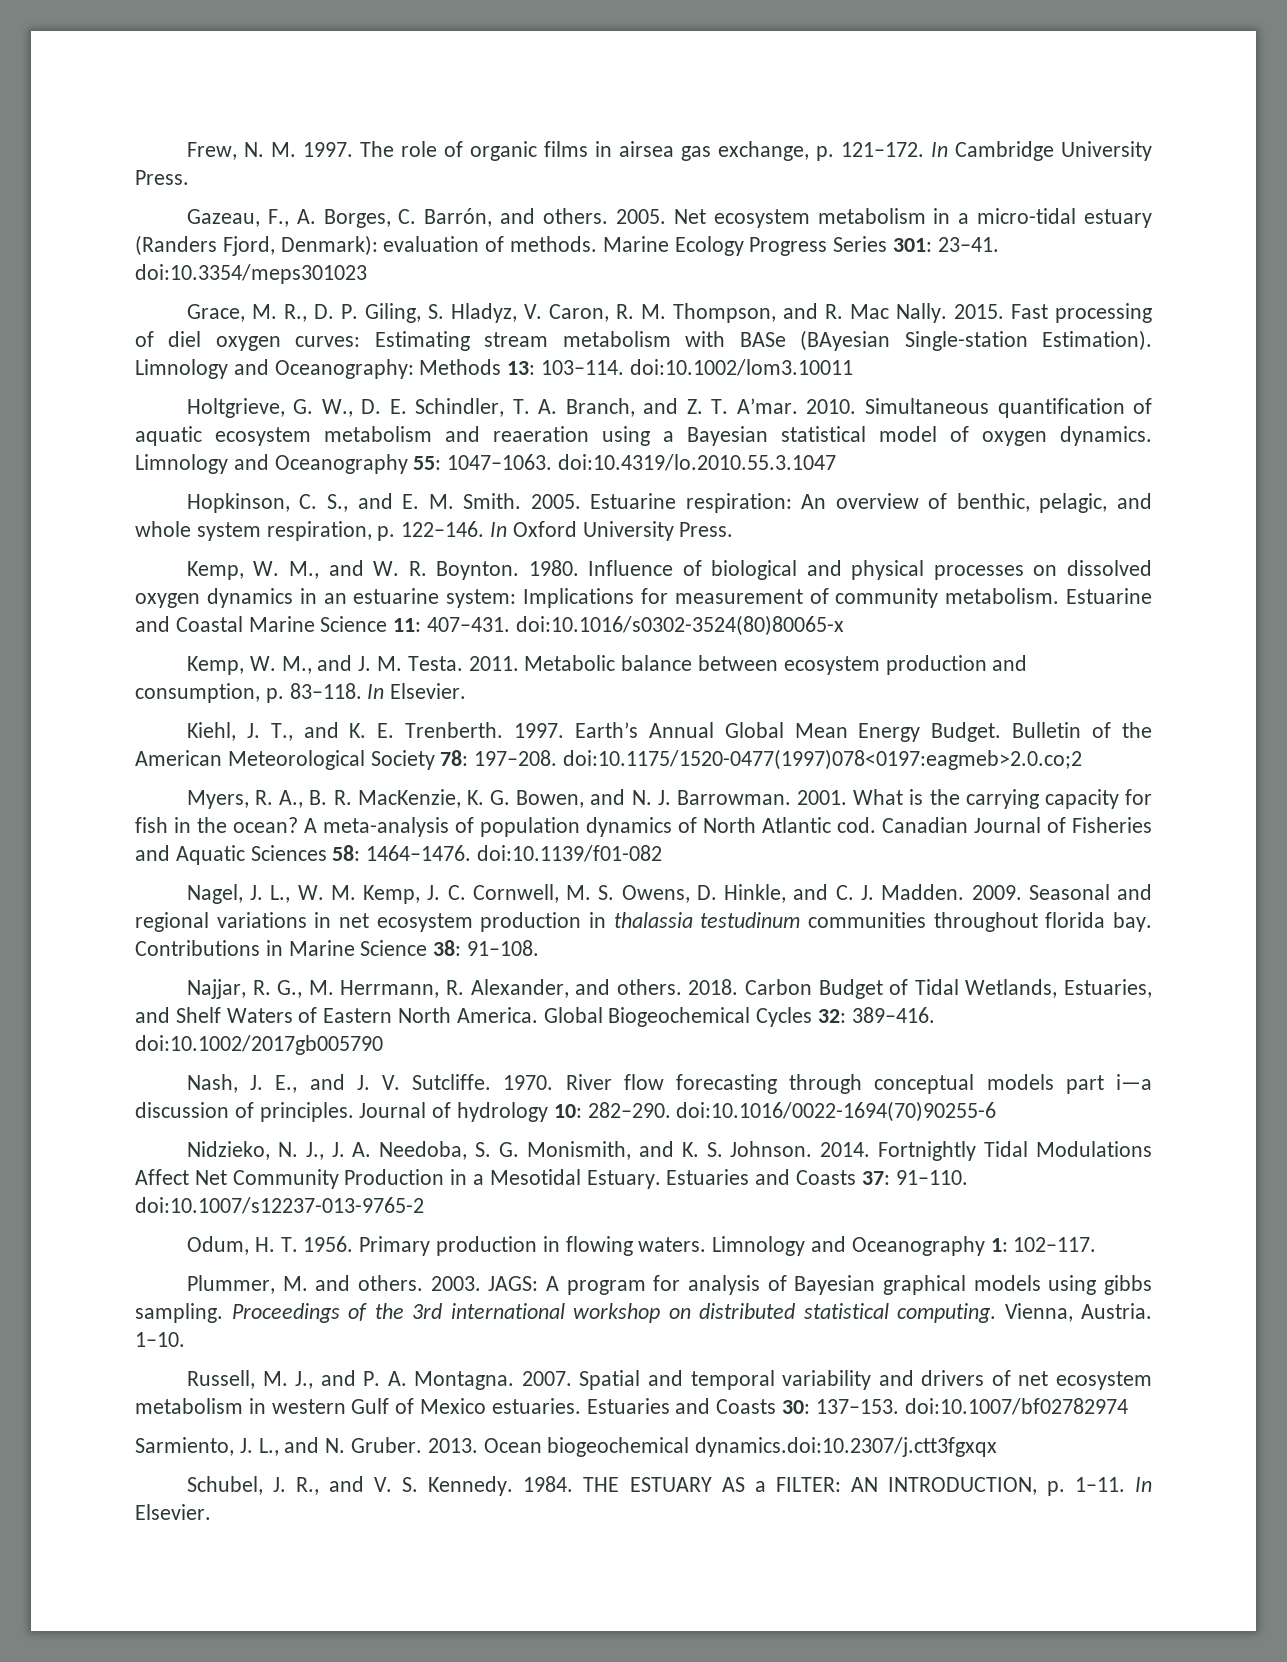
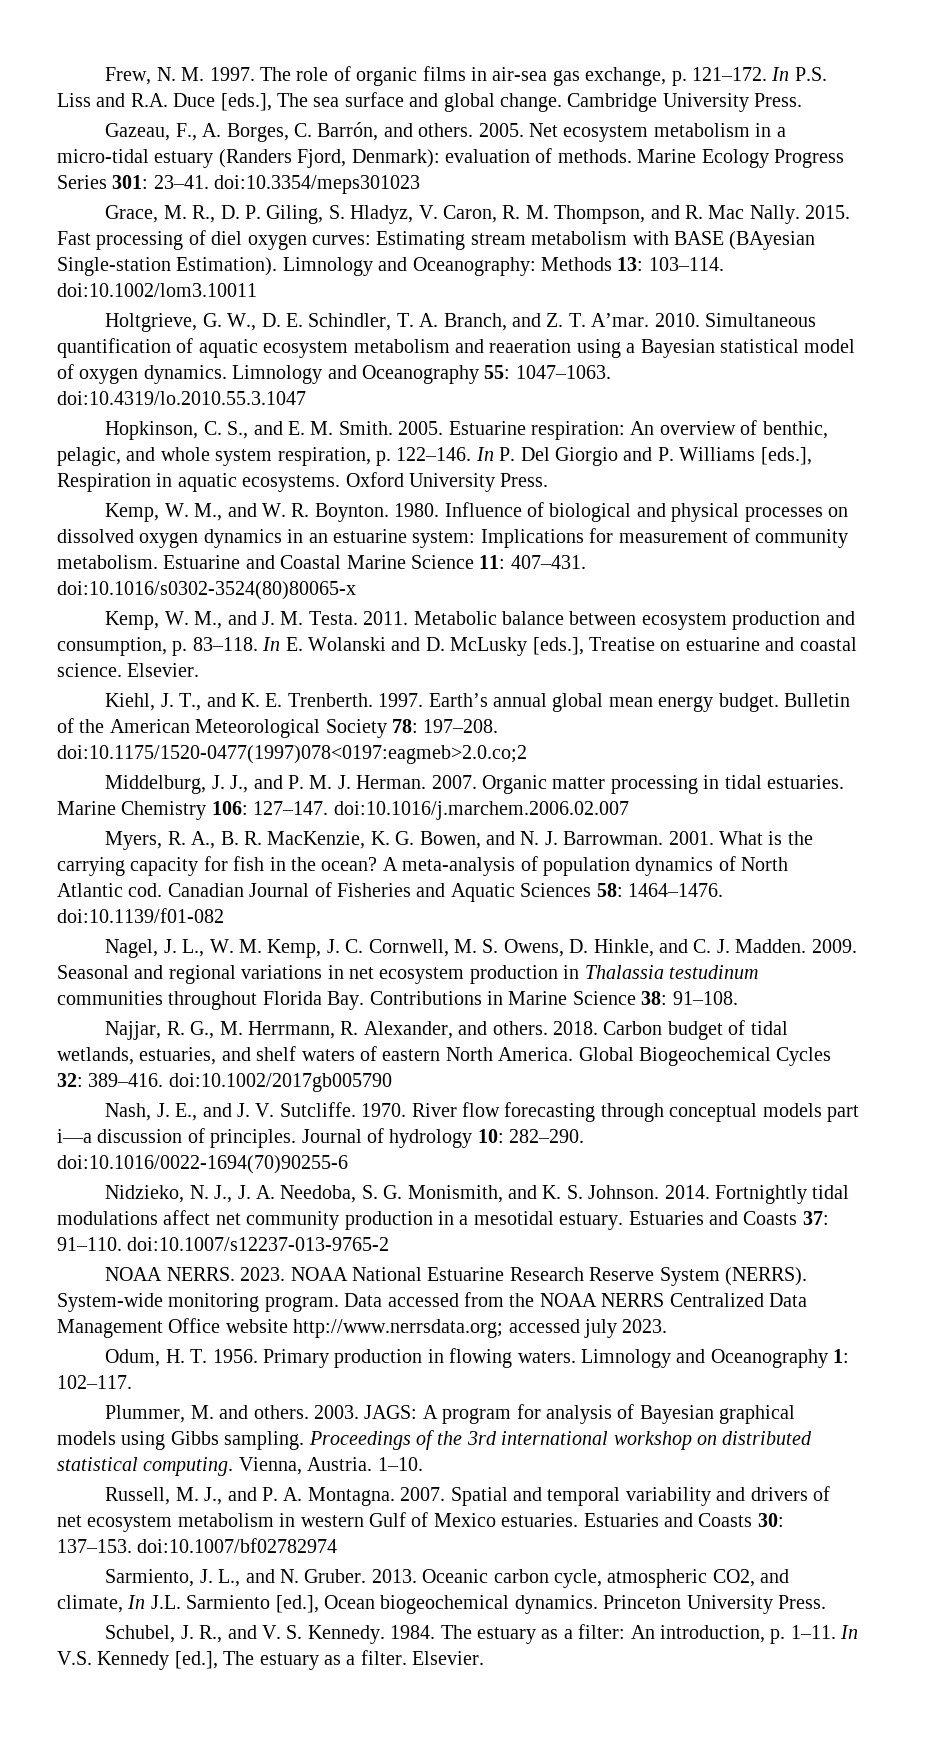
[618,141,674,157] airsea -> [492,67,548,81] air-sea
(948, 149) none -> [794,67,827,81] [57,92,562,112] P.S. Liss and R.A. Duce [eds.], The sea surface and global change.
[739,332,786,347] BASe -> [673,231,724,245] BASE
(508, 529) none -> [499,447,812,466] [57,473,341,492] P. Del Giorgio and P. Williams [eds.], Respiration in aquatic ecosystems.
(385, 691) none -> [285,637,857,656] [57,663,122,677] E. Wolanski and D. McLusky [eds.], Treatise on estuarine and coastal science.
[648,722,1002,742] Annual Global Mean Energy Budget. -> [492,693,779,712] annual global mean energy budget.
(1083, 759) none -> [105,775,844,794] [57,801,629,820] // Middelburg, J. J., and P. M. J. Herman. 2007. Organic matter processing in tidal estuaries. Marine Chemistry 106: 127–147. doi:10.1016/j.marchem.2006.02.007
[613,912,693,928] thalassia -> [584,965,664,979] Thalassia
[1045,912,1152,932] florida bay. -> [262,991,365,1010] Florida Bay.
[818,979,1153,999] [135,1007,393,1023] Budget of Tidal Wetlands, Estuaries, and Shelf Waters of Eastern -> [667,1020,788,1040] [57,1046,441,1065] budget of tidal wetlands, estuaries, and shelf waters of eastern
[984,1141,1152,1157] [135,1169,661,1189] Tidal Modulations Affect Net Community Production in a Mesotidal Estuary. -> [812,1185,850,1199] [57,1210,624,1230] tidal modulations affect net community production in a mesotidal estuary.
(424, 1205) none -> [105,1267,807,1286] [57,1292,807,1312] [57,1318,668,1338] // NOAA NERRS. 2023. NOAA National Estuarine Research Reserve System (NERRS). System-wide monitoring program. Data accessed from the NOAA NERRS Centralized Data Management Office website http://www.nerrsdata.org; accessed july 2023.
[1103,1275,1152,1295] gibbs -> [170,1431,219,1445] Gibbs
[483,1437,998,1457] Ocean biogeochemical dynamics.doi:10.2307/j.ctt3fgxqx -> [422,1569,790,1588] [57,1595,826,1614] Oceanic carbon cycle, atmospheric CO2, and climate, In J.L. Sarmiento [ed.], Ocean biogeochemical dynamics. Princeton University Press.
[583,1477,1152,1496] THE ESTUARY AS a FILTER: AN INTRODUCTION, p. 1–11. In -> [440,1624,859,1644] [57,1650,407,1670] The estuary as a filter: An introduction, p. 1–11. In V.S. Kennedy [ed.], The estuary as a filter.

